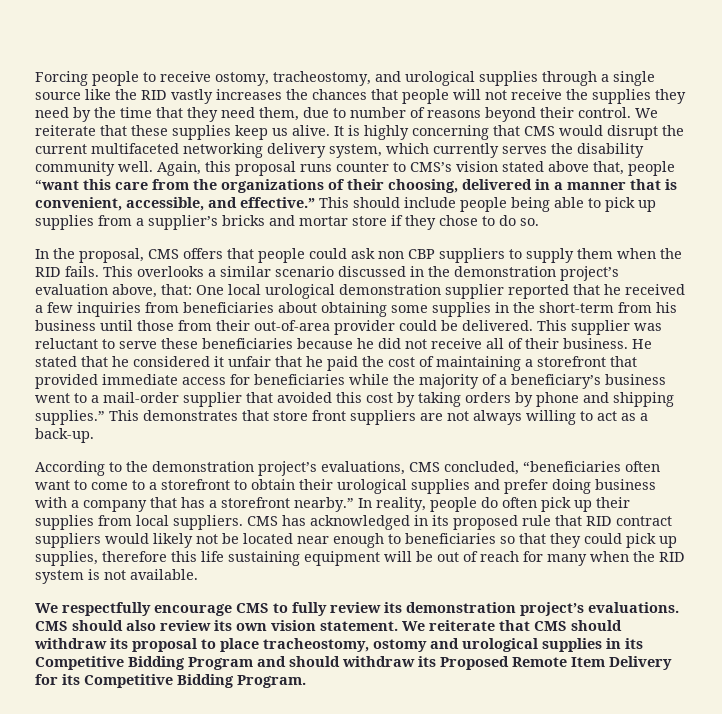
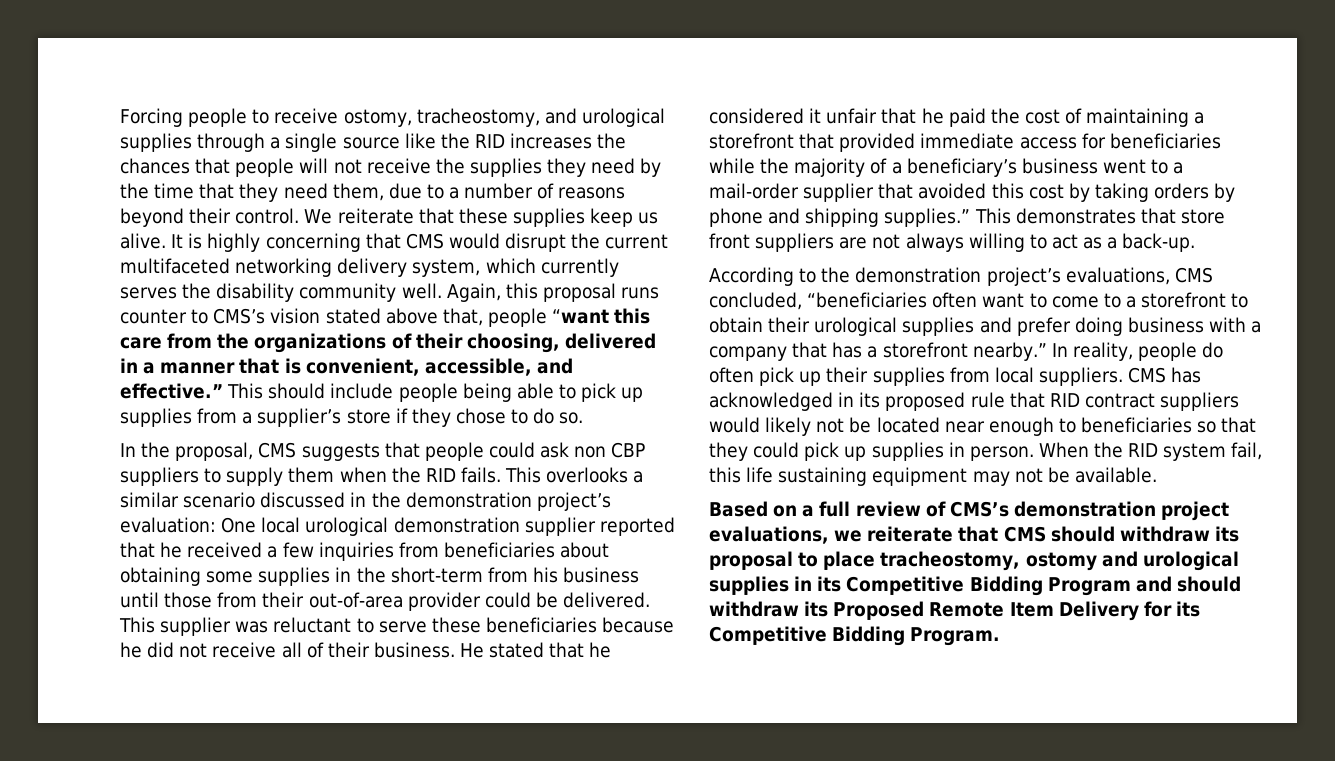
[171,89,213,104] vastly -> (505, 141) none
(346, 113) none -> [449,187,460,199] a
[222,215,348,226] bricks and mortar -> (342, 417) none
[183,248,223,259] offers -> [301,443,380,461] suggests
[35,284,192,298] evaluation above, that: -> [120,517,216,533] evaluation:
[35,551,685,566] [35,569,198,584] [35,602,679,616] [35,620,425,631] supplies, therefore this life sustaining equipment will be out of reach for many when the RID system is not available. // We respectfully encourage CMS to fully review its demonstration project’s evaluations. CMS should also review its own vision statement. We -> [871,442,1263,461] [709,467,1157,486] [709,501,1230,521] [709,526,863,544] supplies in person. When the RID system fail, this life sustaining equipment may not be available. // Based on a full review of CMS’s demonstration project evaluations, we

